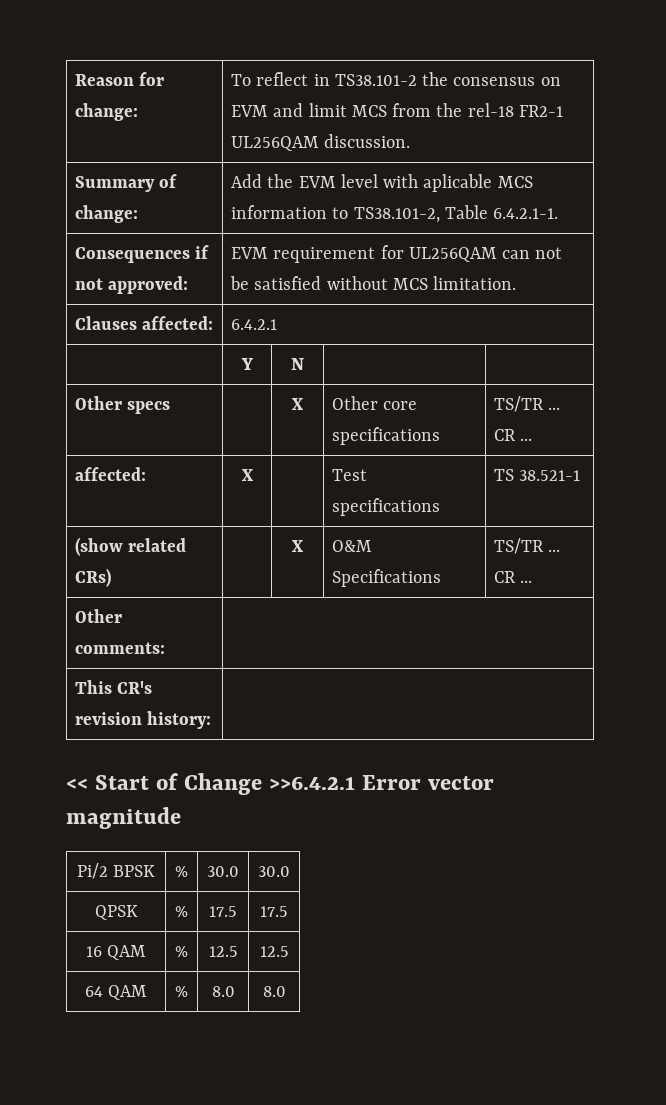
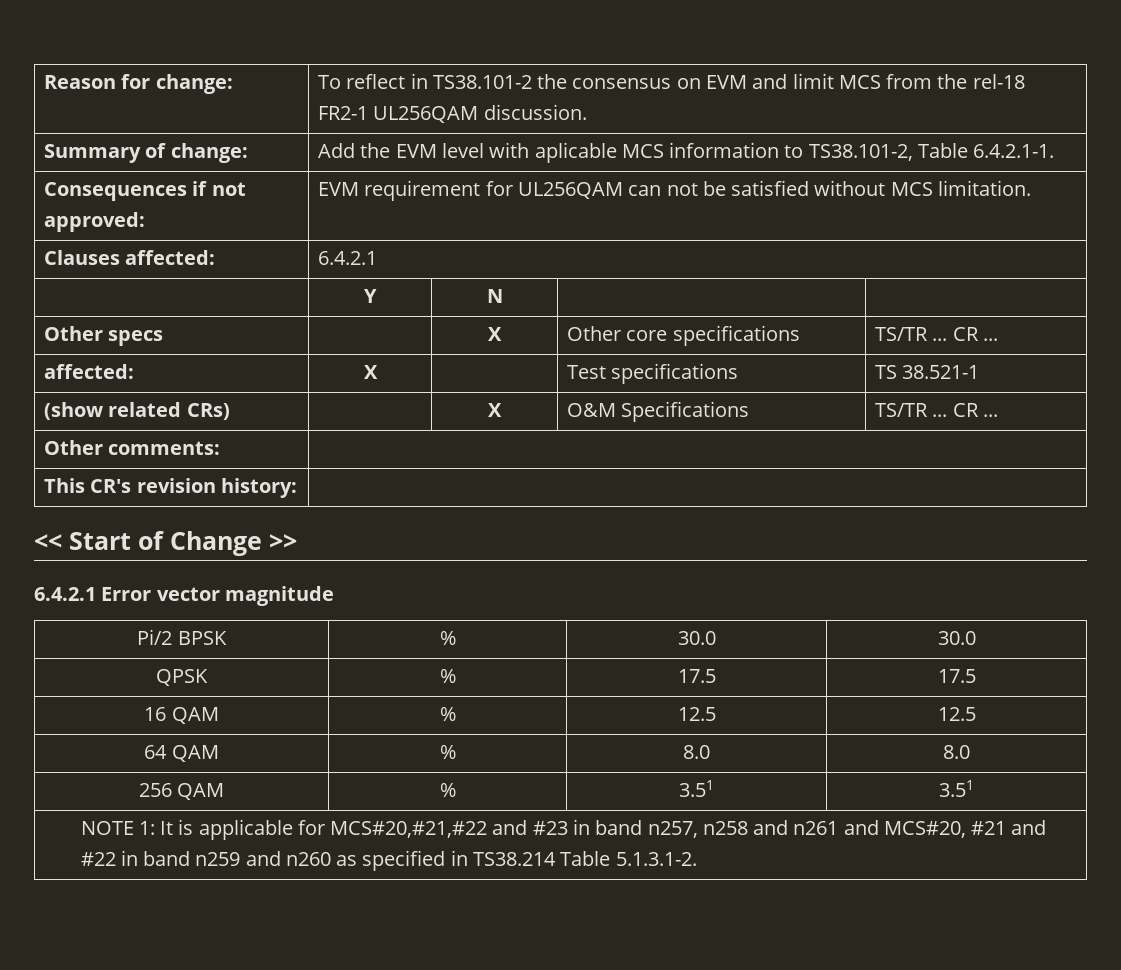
[269,776,356,790] >>6.4.2.1 -> [269,534,297,550] [34,587,96,601] >> // 6.4.2.1
(286, 991) none -> [138,783,225,800] [439,783,456,797] [679,780,715,797] [939,780,975,797] [80,819,1047,840] [80,850,697,871] // 256 QAM | % | 3.51 | 3.51 // NOTE 1: It is applicable for MCS#20,#21,#22 and #23 in band n257, n258 and n261 and MCS#20, #21 and #22 in band n259 and n260 as specified in TS38.214 Table 5.1.3.1-2.

